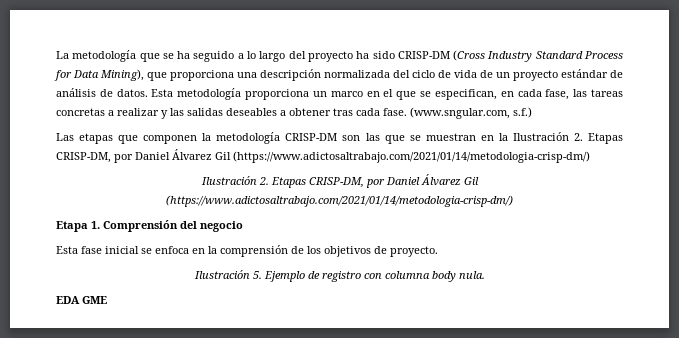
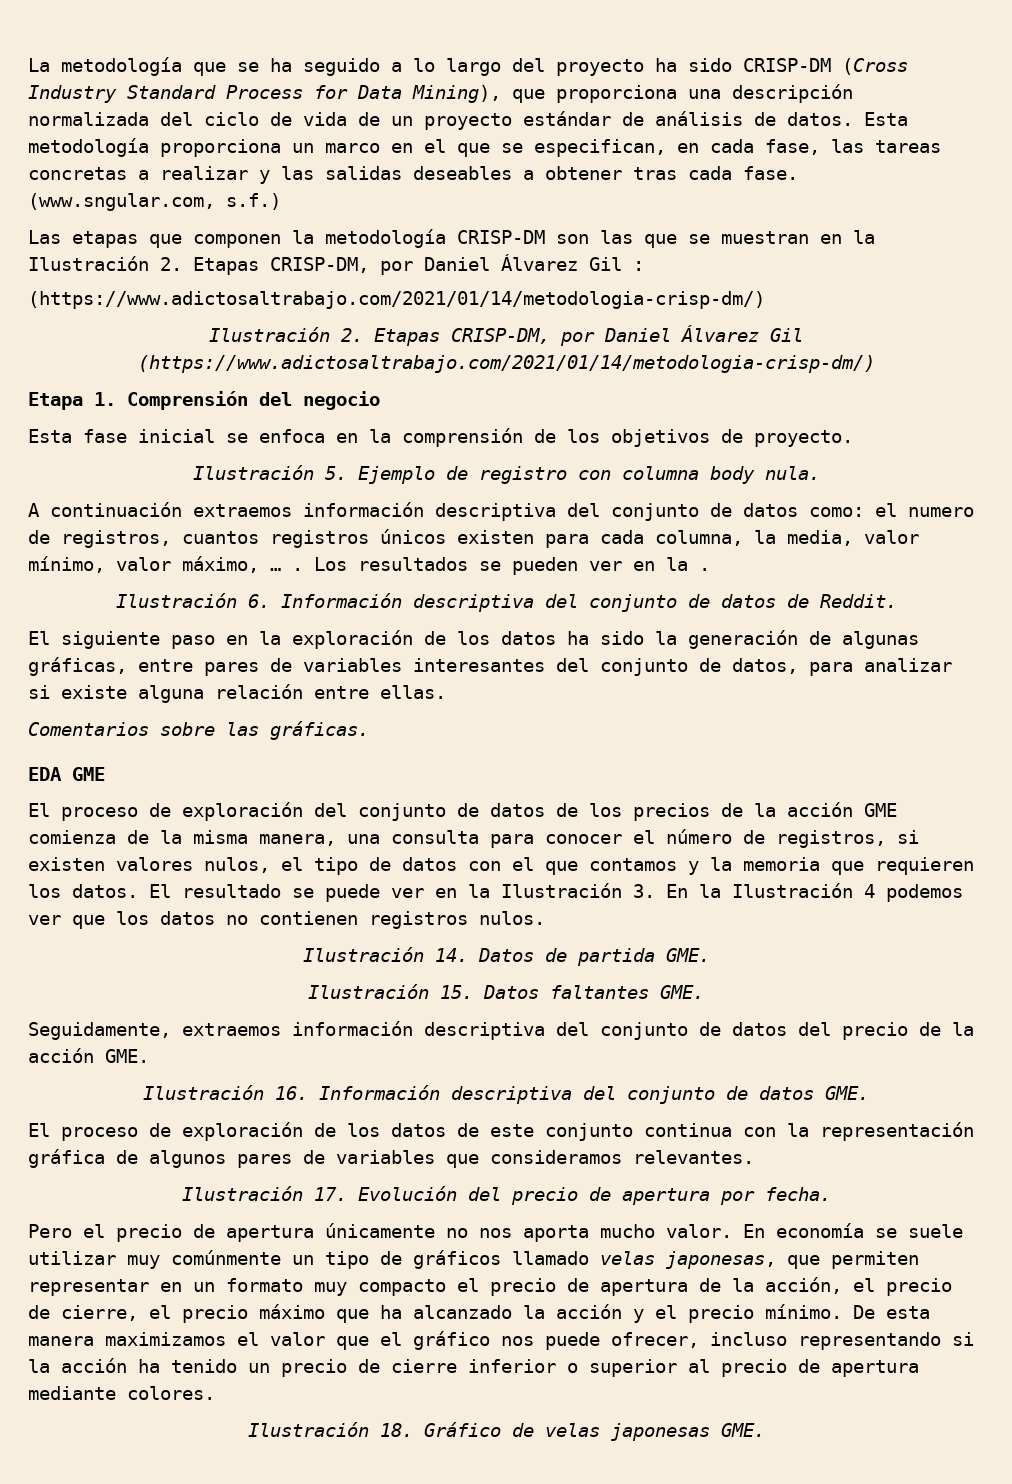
(231, 156) none -> [633,261,644,271] : //
[56,296,107,304] EDA GME -> [28,502,974,521] [28,529,919,548] [28,556,710,575] [115,593,897,612] [28,630,919,649] [28,657,952,676] [28,684,446,703] [28,721,369,740] [28,767,105,781] [28,802,897,821] [28,829,919,848] [28,857,974,875] [28,883,963,902] [28,911,545,929] [302,947,710,966] [308,984,704,999] [28,1021,974,1040] [28,1048,149,1063] [143,1085,869,1104] [28,1122,974,1141] [28,1149,754,1168] [181,1186,831,1205] [28,1223,963,1242] [28,1250,919,1269] [28,1277,952,1296] [28,1304,930,1323] [28,1331,974,1350] [28,1358,919,1377] [28,1386,215,1400] [247,1422,765,1441] A continuación extraemos información descriptiva del conjunto de datos como: el numero de registros, cuantos registros únicos existen para cada columna, la media, valor mínimo, valor máximo, … . Los resultados se pueden ver en la . // Ilustración 6. Información descriptiva del conjunto de datos de Reddit. // El siguiente paso en la exploración de los datos ha sido la generación de algunas gráficas, entre pares de variables interesantes del conjunto de datos, para analizar si existe alguna relación entre ellas. // Comentarios sobre las gráficas. // EDA GME // El proceso de exploración del conjunto de datos de los precios de la acción GME comienza de la misma manera, una consulta para conocer el número de registros, si existen valores nulos, el tipo de datos con el que contamos y la memoria que requieren los datos. El resultado se puede ver en la Ilustración 3. En la Ilustración 4 podemos ver que los datos no contienen registros nulos. // Ilustración 14. Datos de partida GME. // Ilustración 15. Datos faltantes GME. // Seguidamente, extraemos información descriptiva del conjunto de datos del precio de la acción GME. // Ilustración 16. Información descriptiva del conjunto de datos GME. // El proceso de exploración de los datos de este conjunto continua con la representación gráfica de algunos pares de variables que consideramos relevantes. // Ilustración 17. Evolución del precio de apertura por fecha. // Pero el precio de apertura únicamente no nos aporta mucho valor. En economía se suele utilizar muy comúnmente un tipo de gráficos llamado velas japonesas, que permiten representar en un formato muy compacto el precio de apertura de la acción, el precio de cierre, el precio máximo que ha alcanzado la acción y el precio mínimo. De esta manera maximizamos el valor que el gráfico nos puede ofrecer, incluso representando si la acción ha tenido un precio de cierre inferior o superior al precio de apertura mediante colores. // Ilustración 18. Gráfico de velas japonesas GME.

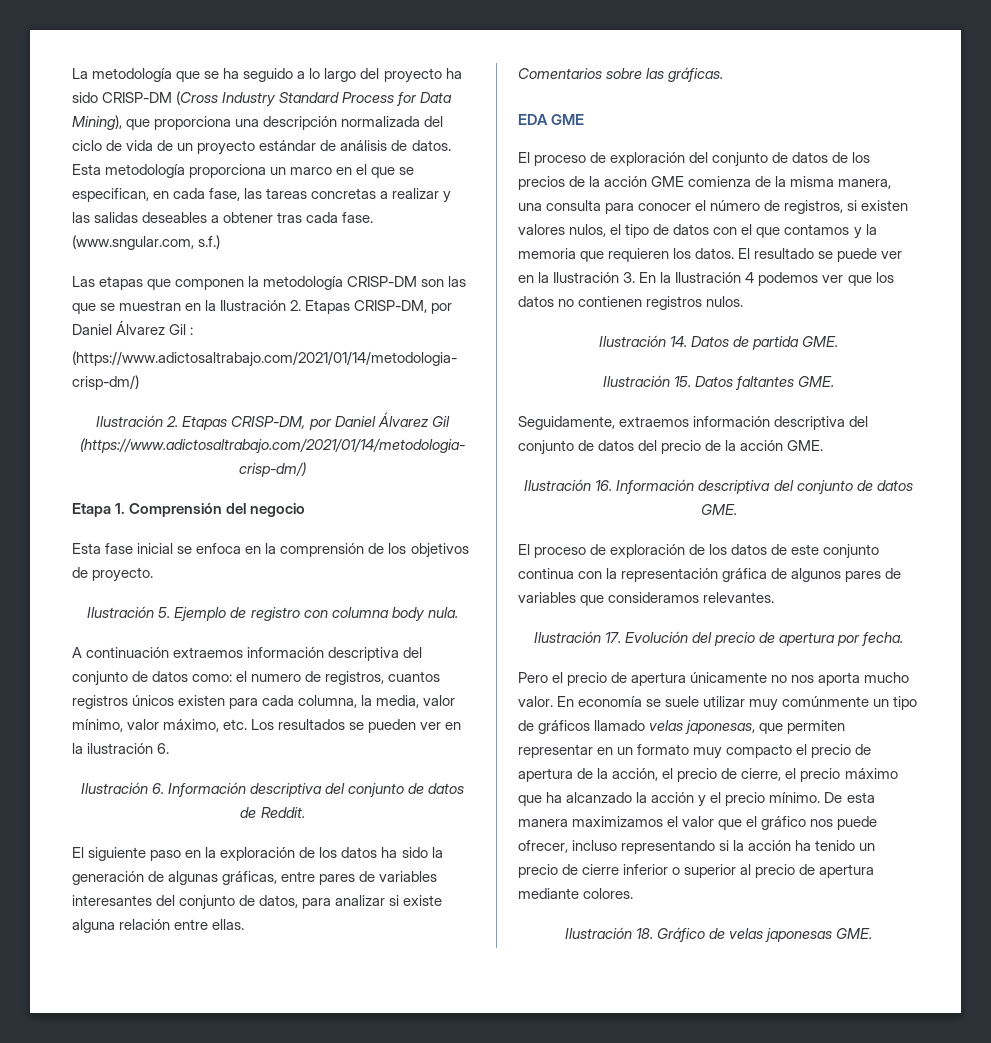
[270,568,303,571] … . -> [223,719,248,730] etc.
[699,568,710,571] . -> [87,743,170,754] ilustración 6.

